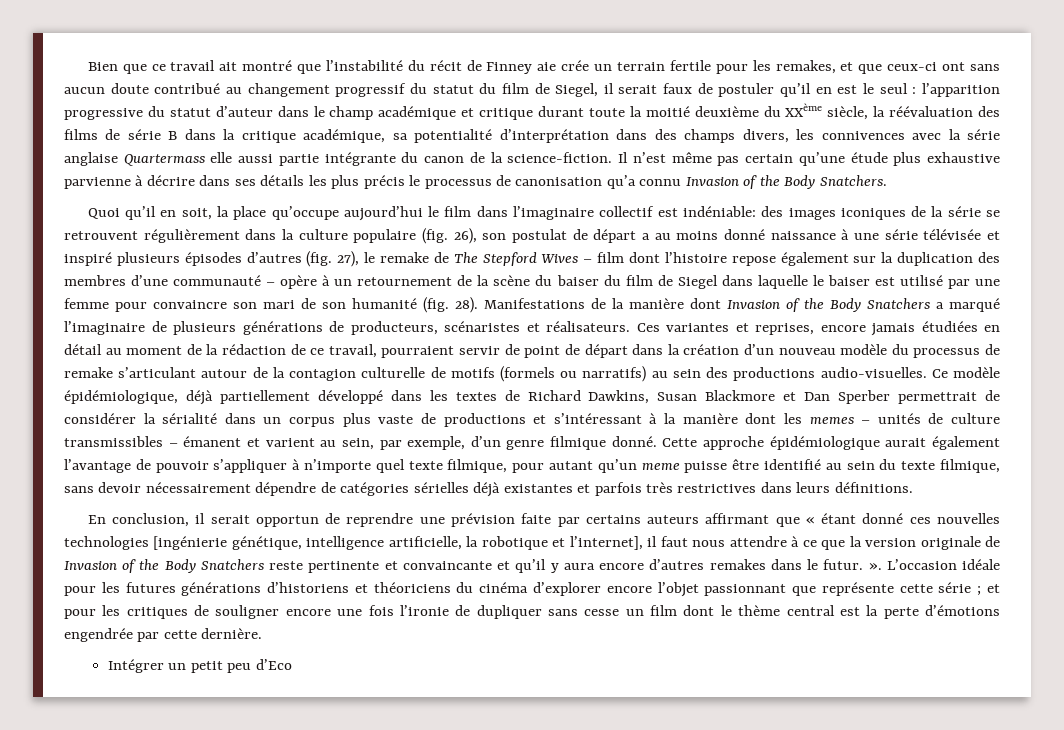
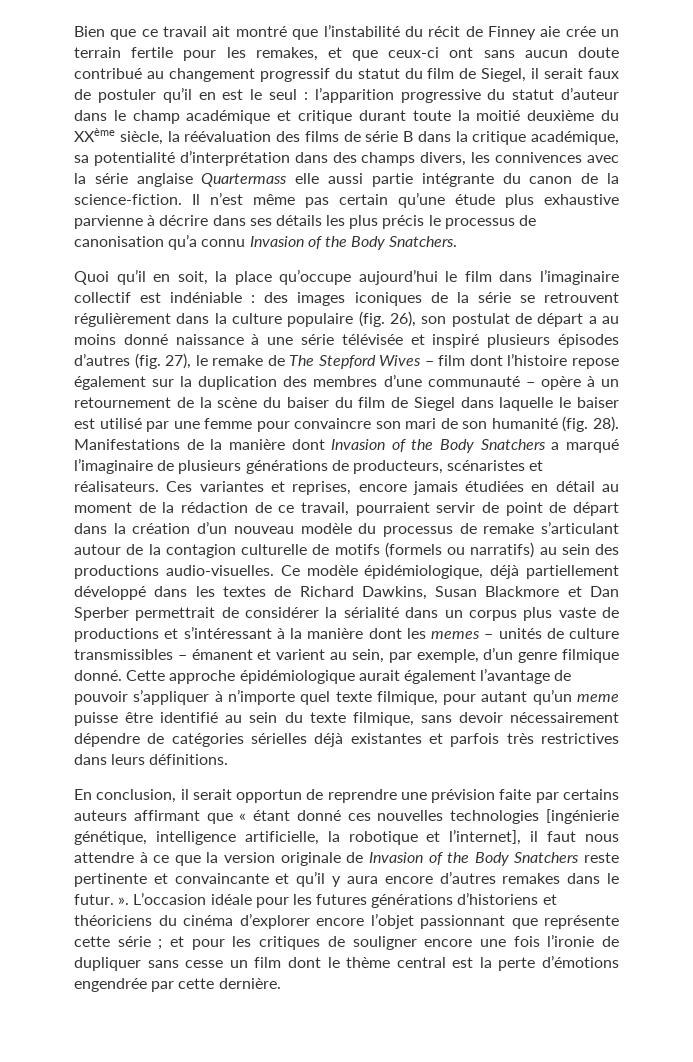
[682,206,756,217] indéniable: -> [170,292,256,303] indéniable :
[107,659,292,673] // Intégrer un petit peu d’Eco -> (281, 983) none

